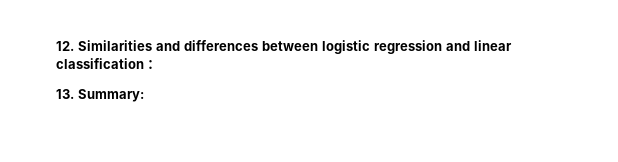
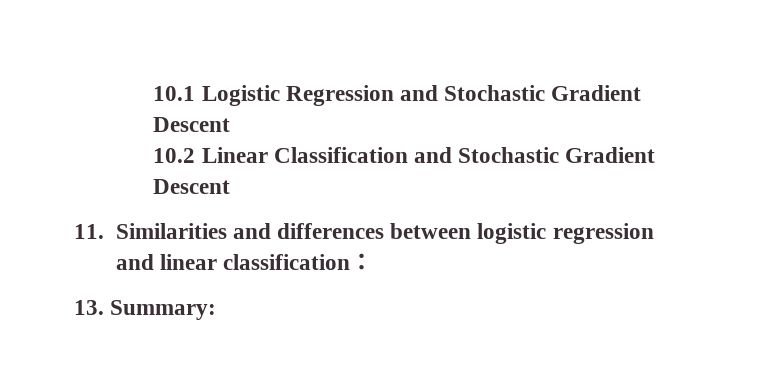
[56,41,74,51] 12. -> [153,85,642,106] [153,117,231,132] [153,147,656,163] [153,179,231,194] [74,224,104,239] 10.1 Logistic Regression and Stochastic Gradient Descent // 10.2 Linear Classification and Stochastic Gradient Descent // 11.

